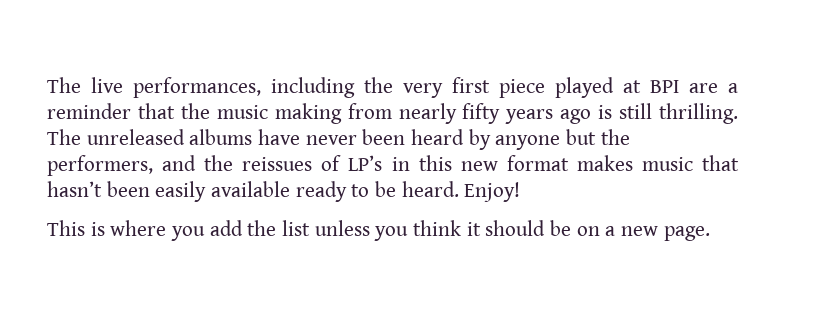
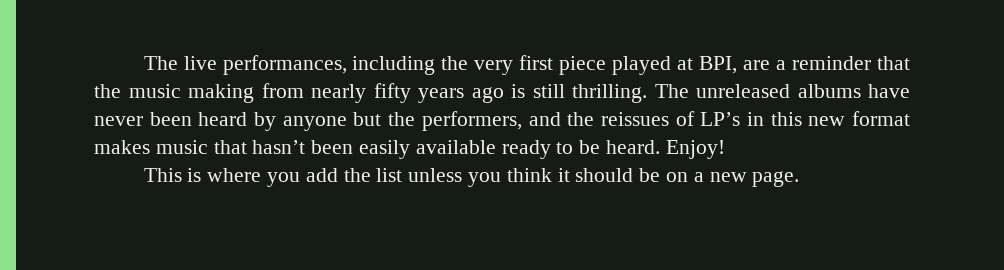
[650,80,679,93] BPI -> [699,56,738,74] BPI,

